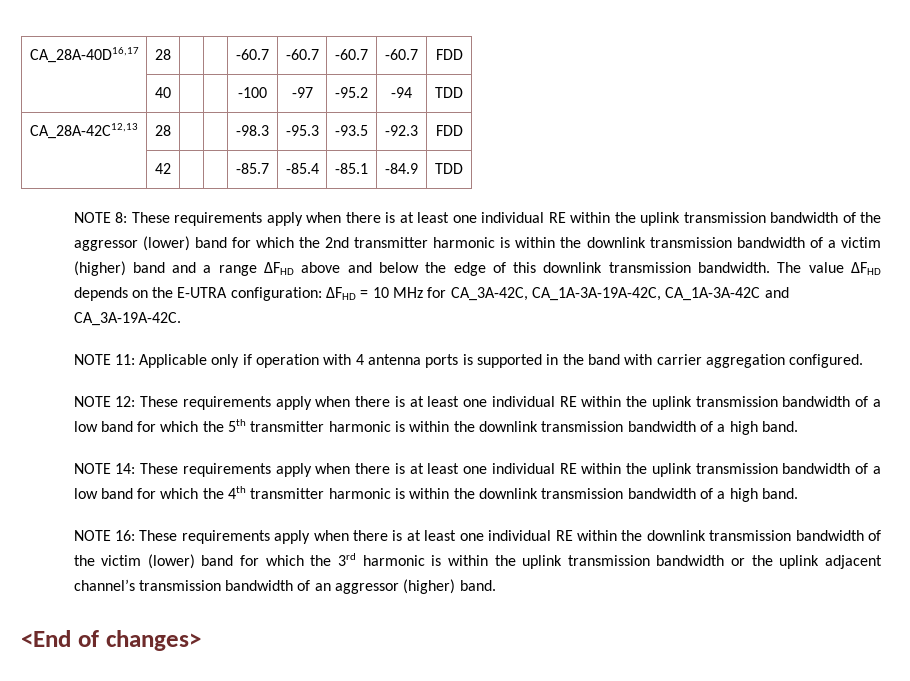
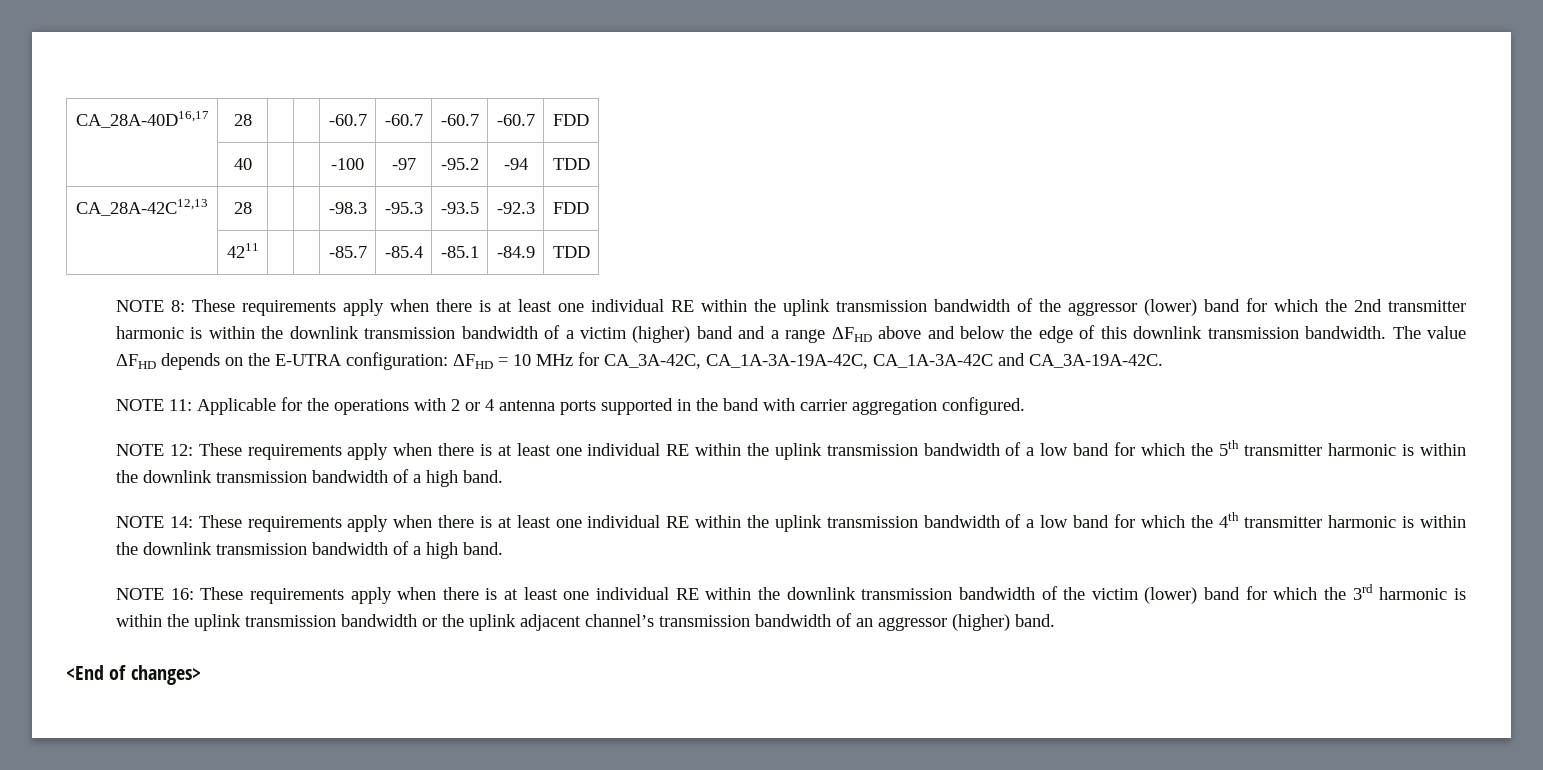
[155,163,171,174] 42 -> [226,243,259,258] 4211
[211,354,352,368] only if operation with -> [280,397,480,415] for the operations with 2 or
[462,354,473,365] is -> (596, 407) none

